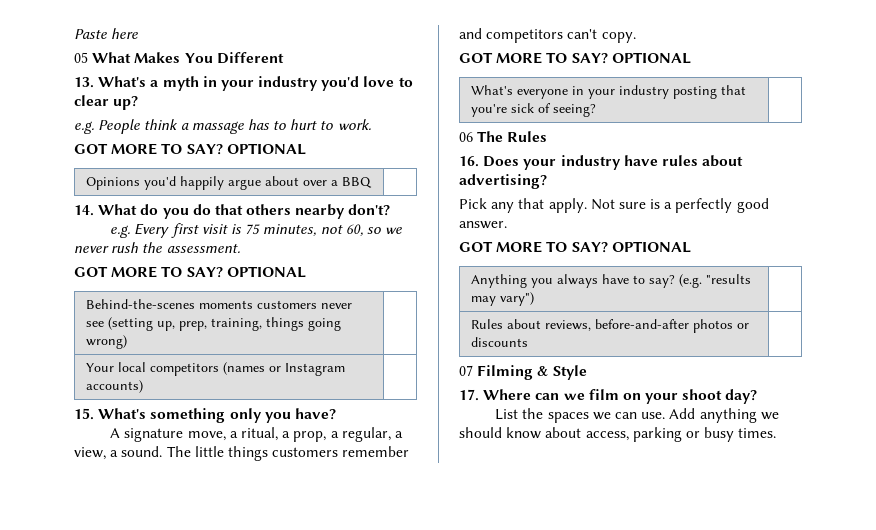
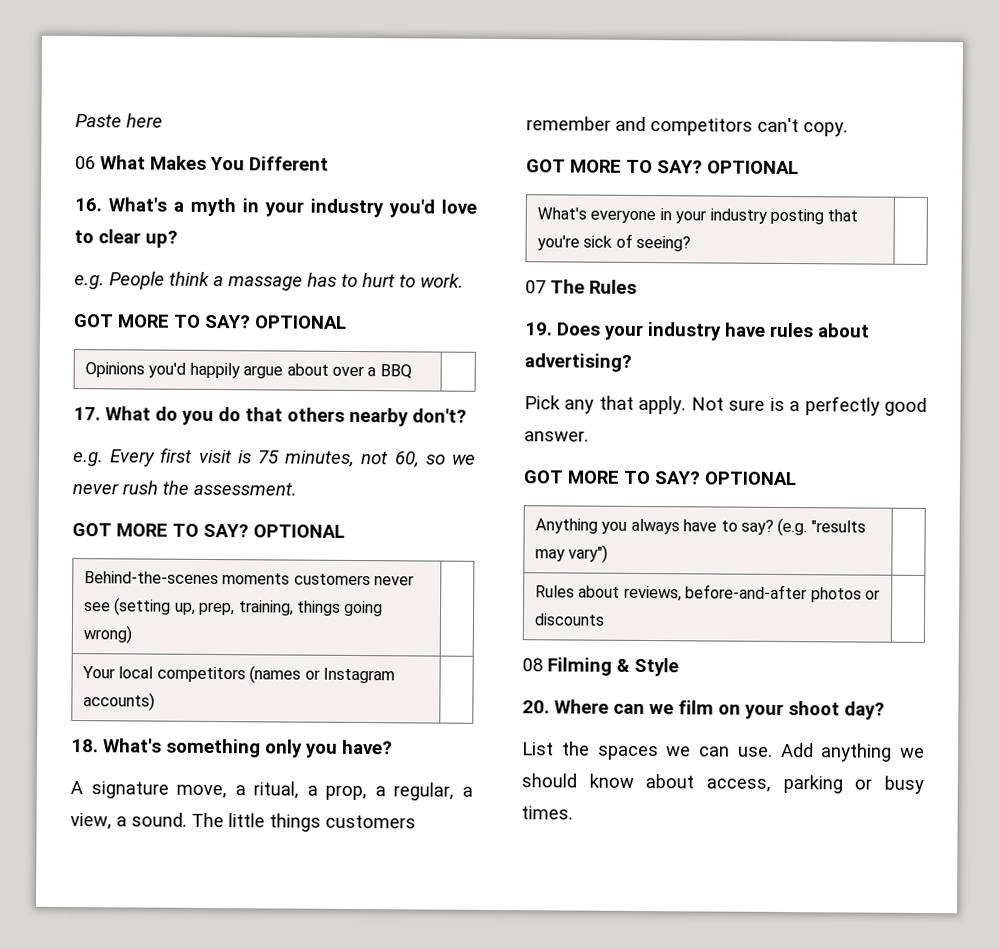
[74,52,88,63] 05 -> [75,156,96,170] 06
[74,77,94,88] 13. -> [74,198,102,212] 16.
[74,205,94,216] 14. -> [73,407,101,421] 17.
[74,408,94,420] 15. -> [71,739,99,753] 18.
[459,132,473,142] 06 -> [525,280,546,294] 07
[459,156,479,167] 16. -> [524,322,553,336] 19.
[459,365,473,376] 07 -> [522,658,543,672] 08
[459,389,479,401] 17. -> [522,700,550,714] 20.

